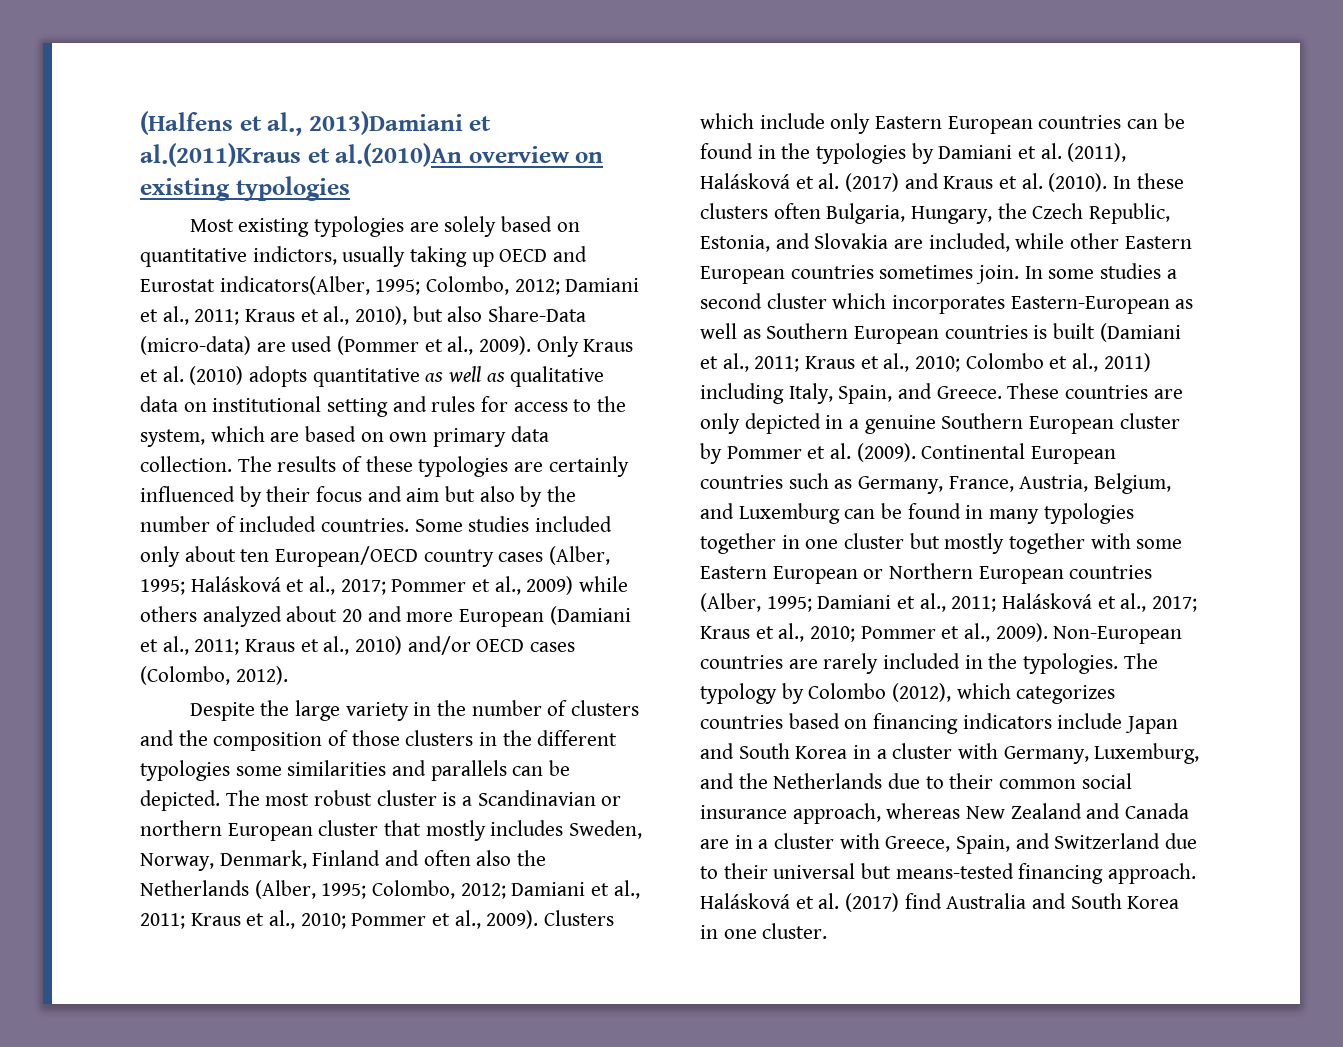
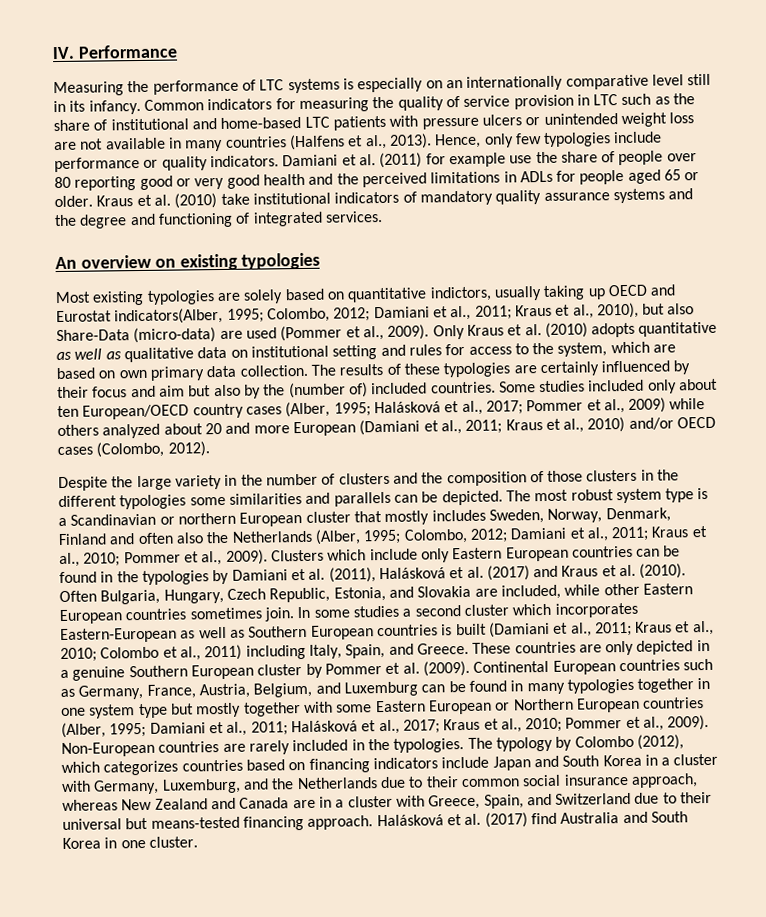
[140,111,492,136] [140,143,463,167] (Halfens et al., 2013)Damiani et al.(2011)Kraus et al.(2010)An -> [52,44,178,60] [53,73,712,97] [53,93,696,115] [53,112,695,132] [54,131,663,152] [54,150,697,173] [54,169,700,191] [54,188,694,209] [54,210,383,229] [55,256,77,270] IV. Performance // Measuring the performance of LTC systems is especially on an internationally comparative level still in its infancy. Common indicators for measuring the quality of service provision in LTC such as the share of institutional and home-based LTC patients with pressure ulcers or unintended weight loss are not available in many countries (Halfens et al., 2013). Hence, only few typologies include performance or quality indicators. Damiani et al. (2011) for example use the share of people over 80 reporting good or very good health and the perceived limitations in ADLs for people aged 65 or older. Kraus et al. (2010) take institutional indicators of mandatory quality assurance systems and the degree and functioning of integrated services. // An
[140,516,236,532] number of -> [288,382,368,399] (number of)
[376,790,437,806] cluster -> [615,488,695,504] system type
[1113,173,1184,189] [700,203,821,219] In these clusters often -> [59,590,97,603] Often
[997,203,1027,219] the -> (224, 596) none
[844,533,905,549] cluster -> [89,703,168,719] system type

